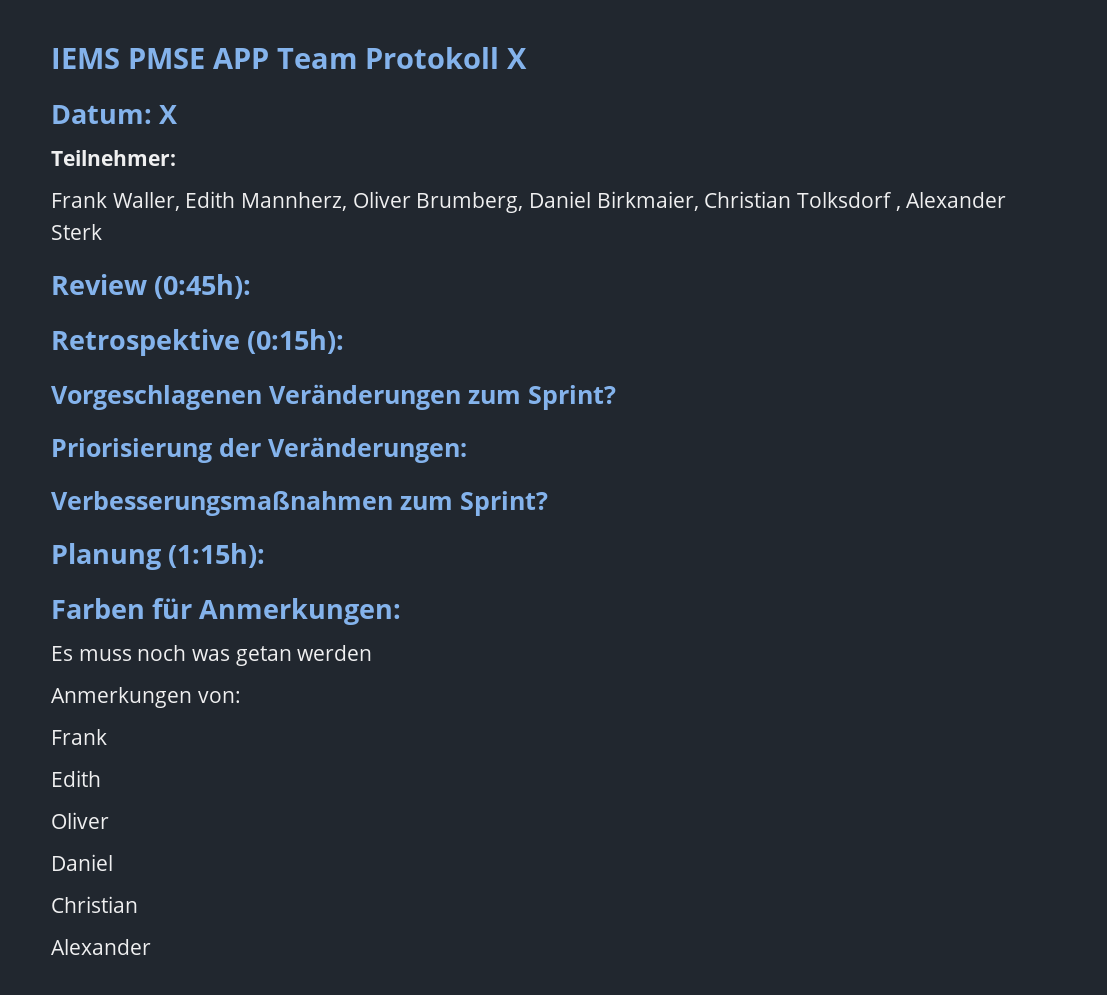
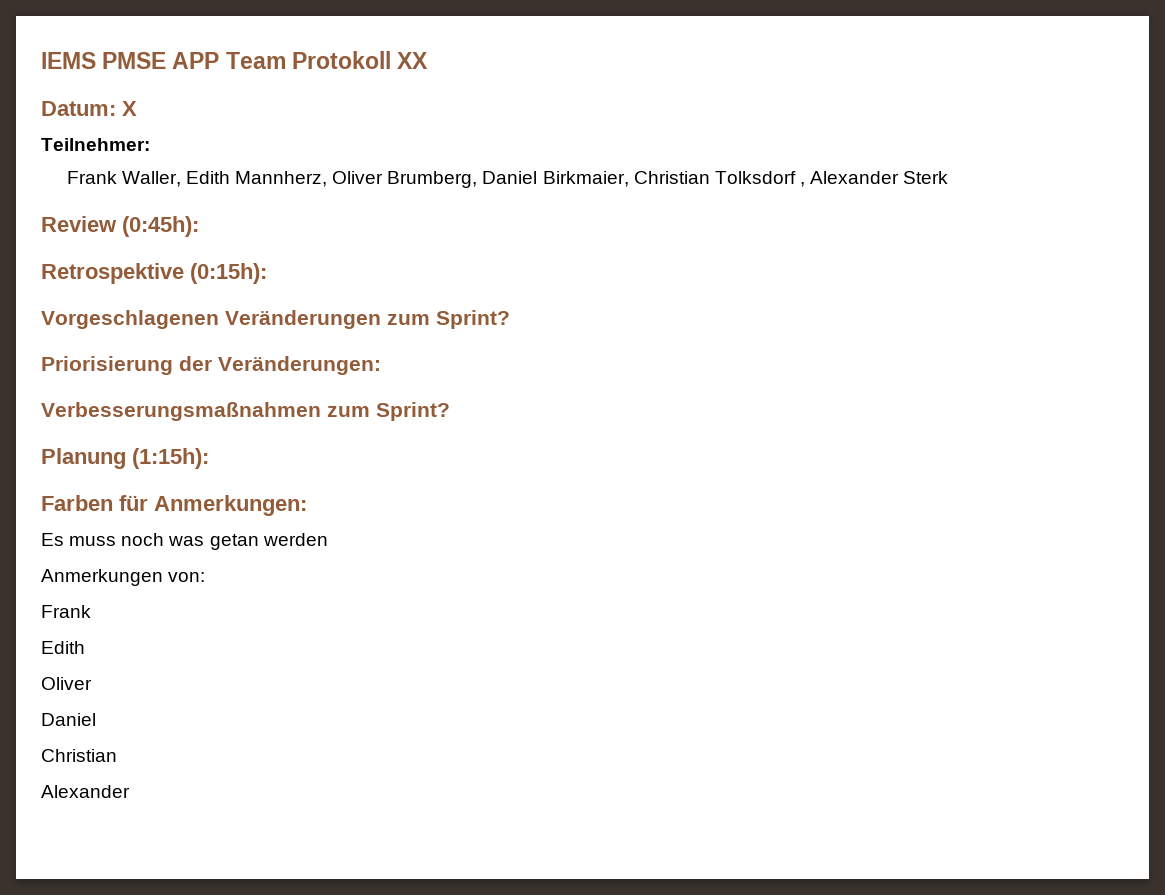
[506,48,527,69] X -> [397,52,429,69] XX

